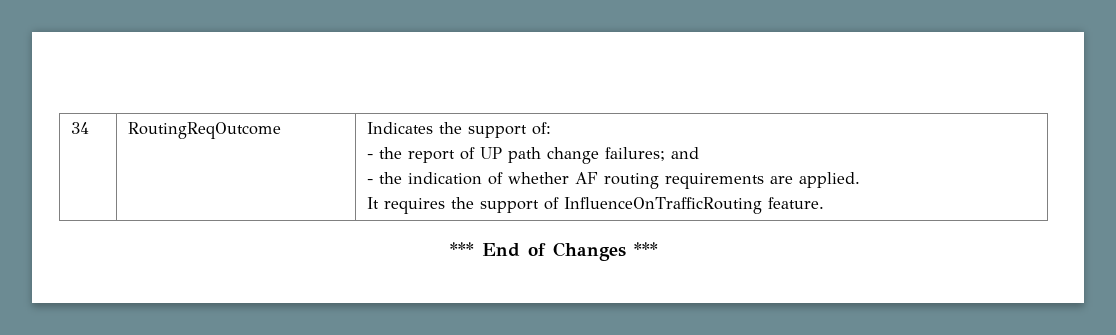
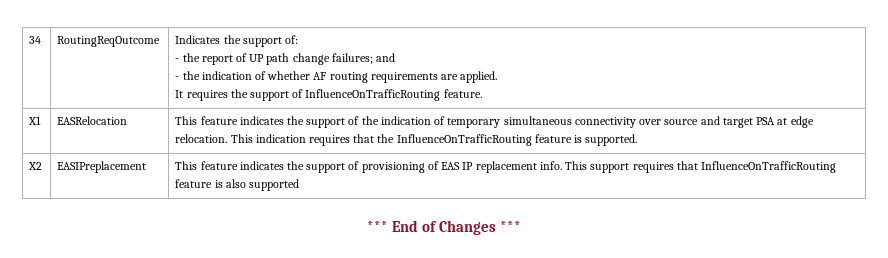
(824, 203) none -> [28,116,42,125] [57,116,128,125] [175,116,814,128] [175,134,638,146] [28,162,43,170] [57,161,147,173] [175,161,837,173] [175,179,300,191] // X1 | EASRelocation | This feature indicates the support of the indication of temporary simultaneous connectivity over source and target PSA at edge relocation. This indication requires that the InfluenceOnTrafficRouting feature is supported. // X2 | EASIPreplacement | This feature indicates the support of provisioning of EAS IP replacement info. This support requires that InfluenceOnTrafficRouting feature is also supported

